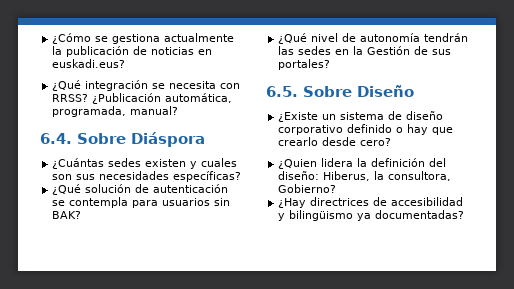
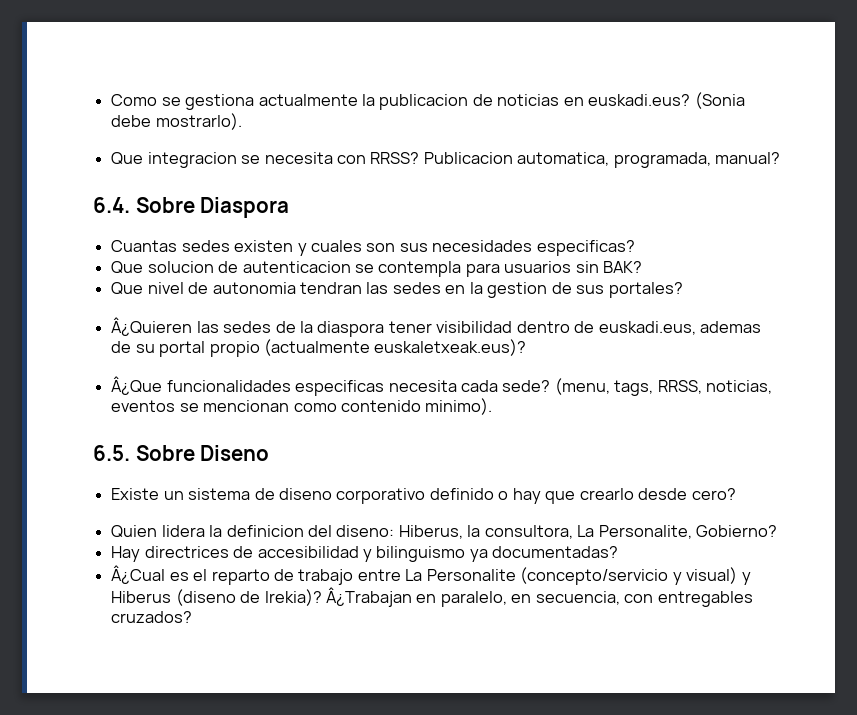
[52,33,92,44] ¿Cómo -> [111,94,158,106] Como
[66,46,130,57] publicación -> [379,94,469,110] publicacion
[52,80,149,91] // ¿Qué integración -> [694,92,745,109] [111,113,242,130] [111,152,237,168] (Sonia debe mostrarlo). // Que integracion
[92,93,233,104] ¿Publicación automática, -> [423,152,610,166] Publicacion automatica,
[131,132,205,147] [52,158,105,169] Diáspora // ¿Cuántas -> [200,197,290,218] [111,240,178,252] Diaspora // Cuantas
[173,171,242,182] [52,184,229,195] específicas? // ¿Qué solución de autenticación -> [536,240,635,256] [111,261,351,273] especificas? // Que solucion de autenticacion
[278,33,308,44] ¿Qué -> [111,282,144,294] Que
[360,33,469,42] autonomía tendrán -> [212,282,362,294] autonomia tendran
[367,46,411,55] Gestión -> [487,282,548,298] gestion
(331, 64) none -> [111,317,762,337] [111,339,527,357] [111,376,773,396] [111,398,493,415] // Â¿Quieren las sedes de la diaspora tener visibilidad dentro de euskadi.eus, ademas de su portal propio (actualmente euskaletxeak.eus)? // Â¿Que funcionalidades especificas necesita cada sede? (menu, tags, RRSS, noticias, eventos se mencionan como contenido minimo).
[357,85,414,97] [278,112,319,122] Diseño // ¿Existe -> [200,445,270,461] [111,488,160,500] Diseno // Existe
[406,111,444,120] diseño -> [278,488,332,500] diseno
[278,159,318,169] ¿Quien -> [111,525,158,537] Quien
[371,158,447,167] [278,171,320,180] definición del diseño: -> [226,525,395,537] definicion del diseno:
(452, 176) none -> [577,525,692,539] La Personalite,
[278,198,307,208] ¿Hay -> [111,546,141,562] Hay
[289,210,354,221] bilingüismo -> [376,546,466,562] bilinguismo
(465, 214) none -> [111,565,751,585] [111,587,753,607] [111,611,193,623] // Â¿Cual es el reparto de trabajo entre La Personalite (concepto/servicio y visual) y Hiberus (diseno de Irekia)? Â¿Trabajan en paralelo, en secuencia, con entregables cruzados?

